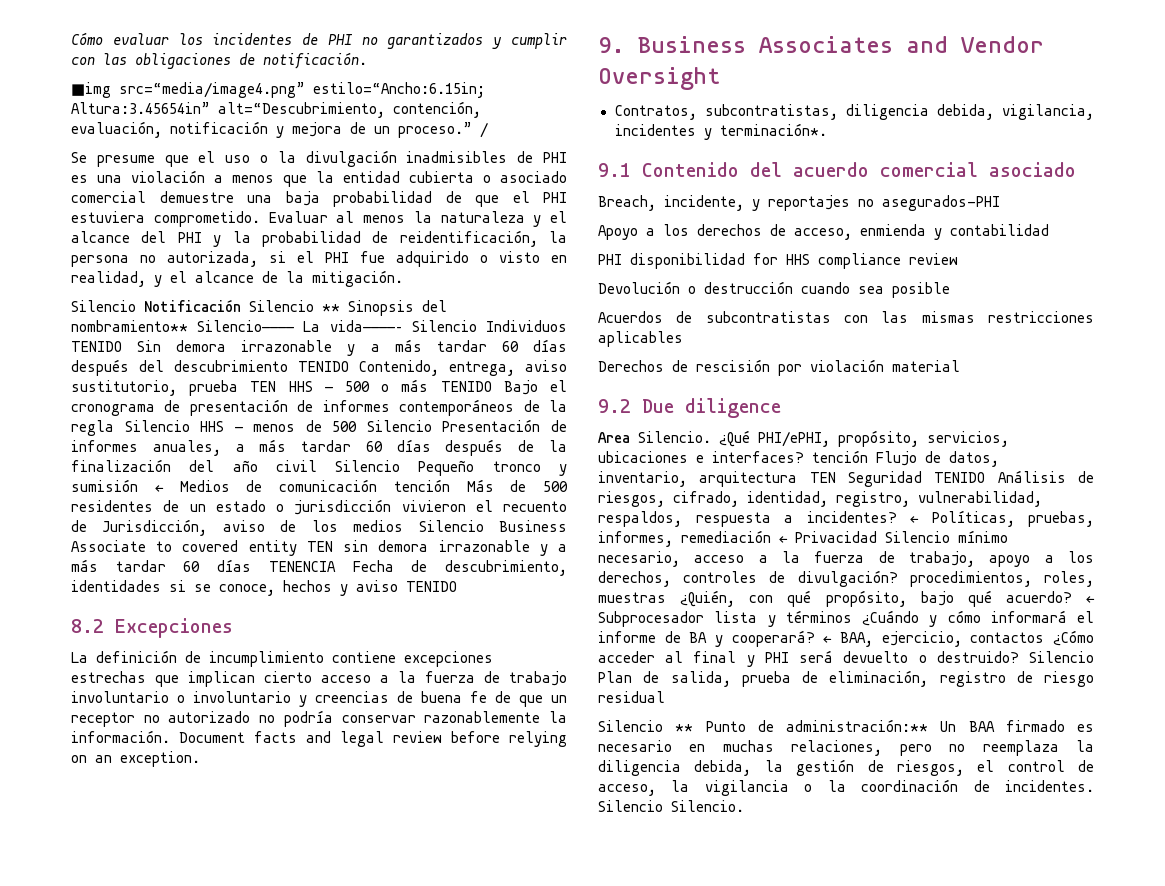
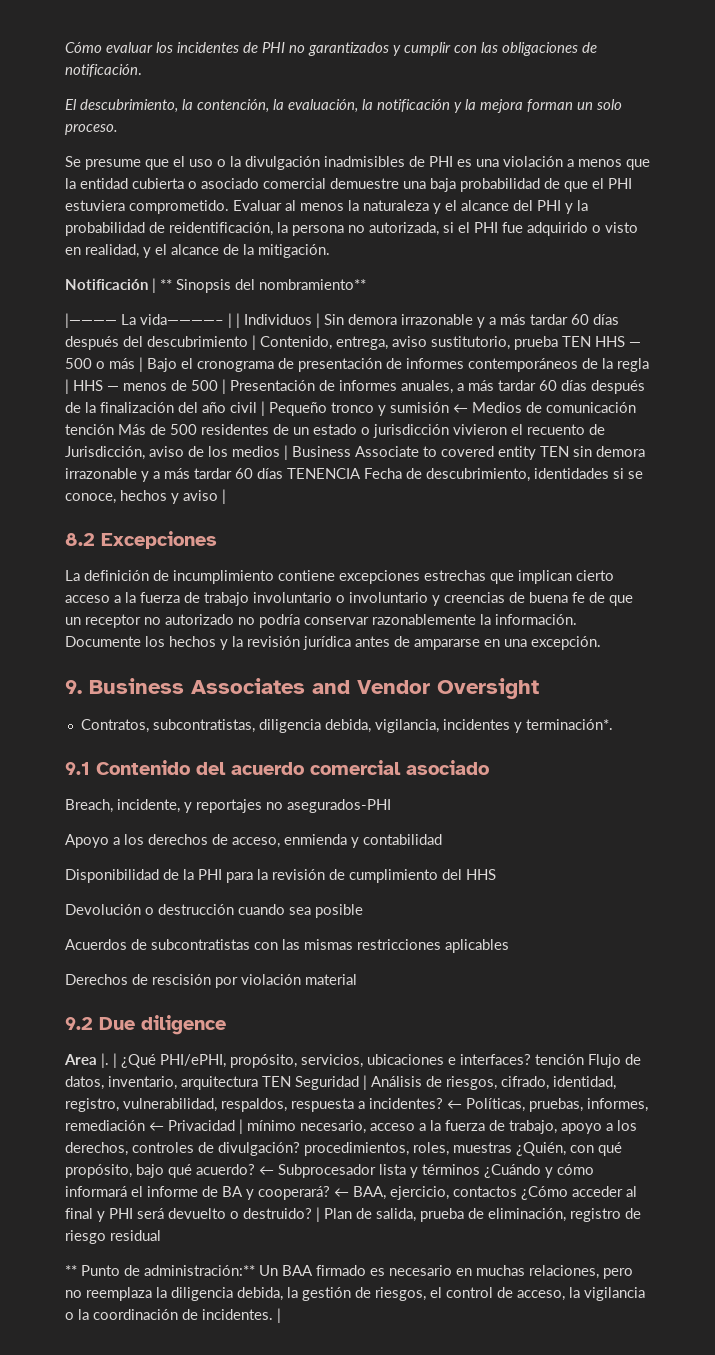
[71,82,485,98] [71,101,481,118] [71,121,488,138] ■img src=“media/image4.png” estilo=“Ancho:6.15in; Altura:3.45654in” alt=“Descubrimiento, contención, evaluación, notificación y mejora de un proceso.” / -> [65,99,622,113] [65,124,118,135] El descubrimiento, la contención, la evaluación, la notificación y la mejora forman un solo proceso.
[71,299,314,312] Silencio Notificación Silencio -> [65,278,156,293] Notificación |
[197,320,295,332] Silencio———— -> [65,313,117,328] // |————
[411,320,567,332] [71,341,122,352] Silencio Individuos TENIDO -> [228,313,320,328] | | Individuos |
[298,361,349,372] TENIDO -> [252,335,256,350] |
[440,381,492,392] TENIDO -> [139,357,143,372] |
[124,420,190,432] Silencio -> [65,379,69,394] |
[366,420,432,432] Silencio -> [222,379,226,394] |
[335,460,401,472] Silencio -> [261,401,265,416] |
[418,520,484,532] Silencio -> [284,445,288,460] |
[406,581,457,592] TENIDO -> [222,489,226,504] |
[179,731,567,747] [71,751,200,767] Document facts and legal review before relying on an exception. -> [65,636,601,650] Documente los hechos y la revisión jurídica antes de ampararse en una excepción.
[598,253,958,269] PHI disponibilidad for HHS compliance review -> [65,869,496,883] Disponibilidad de la PHI para la revisión de cumplimiento del HHS
[638,431,711,443] Silencio. -> [101,1053,117,1068] |. |
[934,472,986,483] TENIDO -> [363,1075,367,1090] |
[885,531,950,543] Silencio -> [239,1119,243,1134] |
[1029,651,1094,663] Silencio -> [316,1207,320,1222] |
[598,720,663,732] Silencio -> (161, 1235) none
[598,800,744,812] Silencio Silencio. -> [277,1308,281,1323] |

